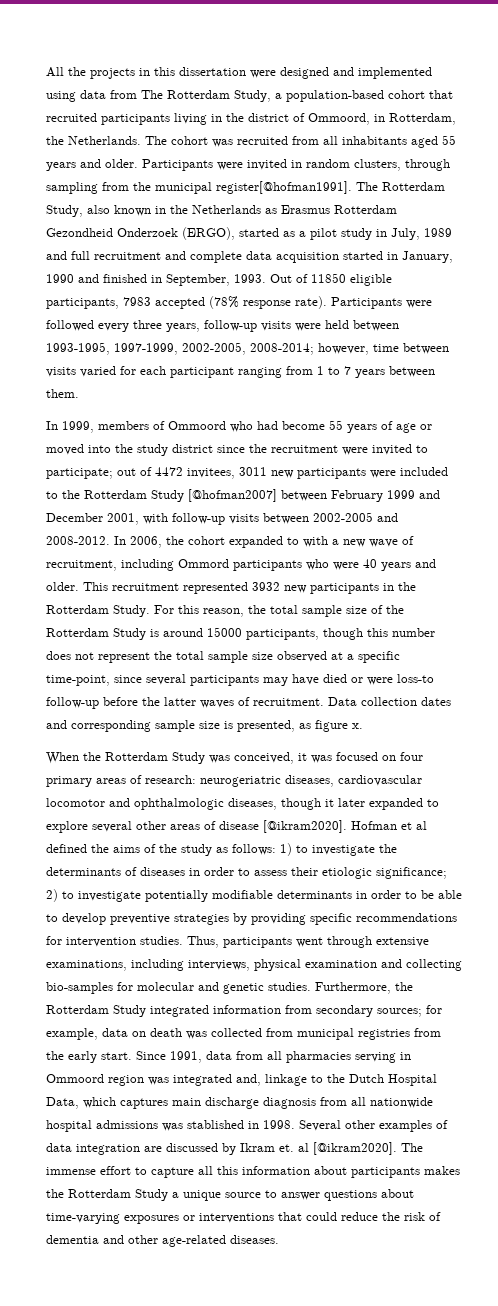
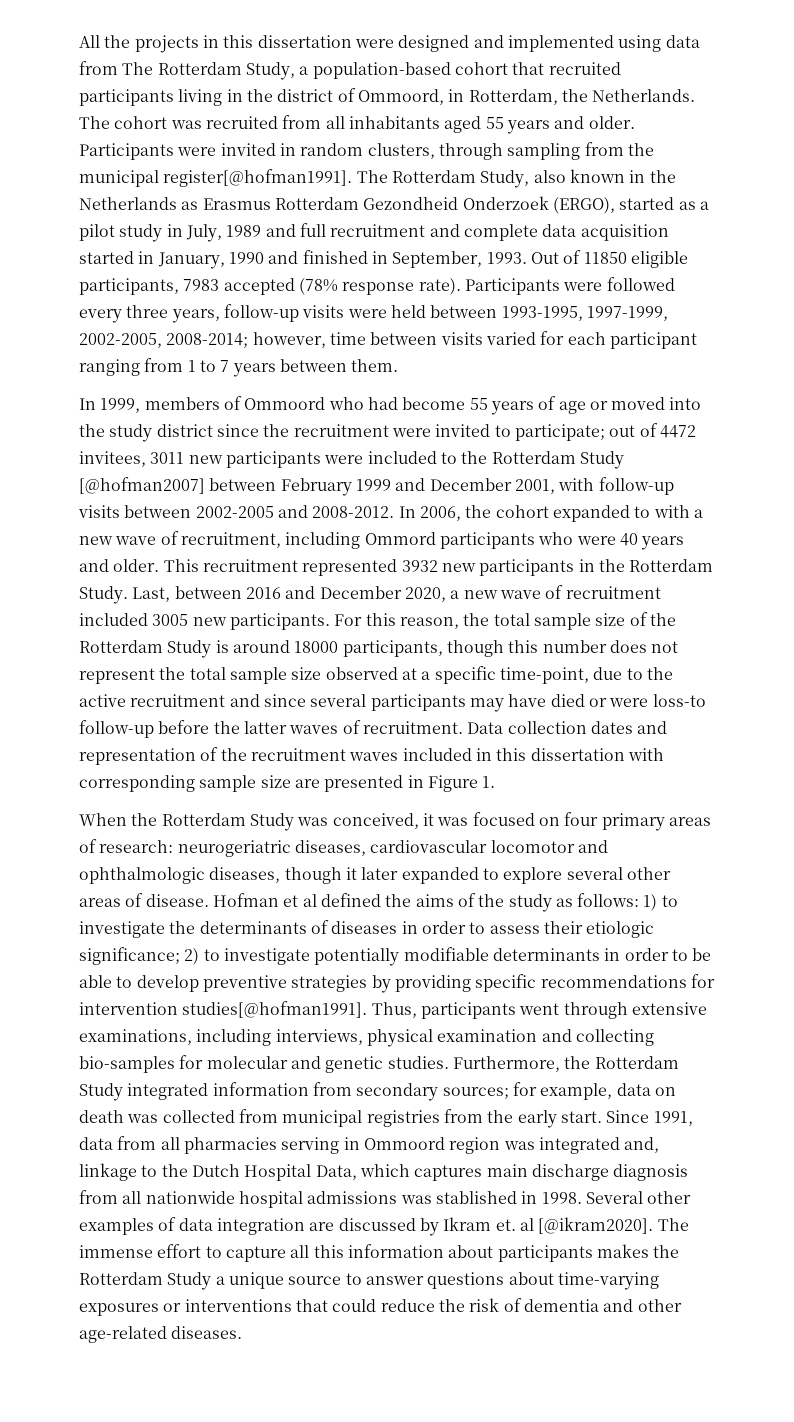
(150, 611) none -> [132,585,661,602] [79,613,330,630] Last, between 2016 and December 2020, a new wave of recruitment included 3005 new participants.
[207,627,242,637] 15000 -> [294,641,339,653] 18000
(110, 680) none -> [593,667,673,680] [79,694,260,707] due to the active recruitment and
[71,720,363,732] corresponding sample size is presented, as figure x. -> [79,747,664,765] [79,775,496,792] representation of the recruitment waves included in this dissertation with corresponding sample size are presented in Figure 1.
[219,820,347,833] disease [@ikram2020]. -> [145,894,209,907] disease.
[140,936,183,945] studies. -> [182,1001,368,1018] studies[@hofman1991].

